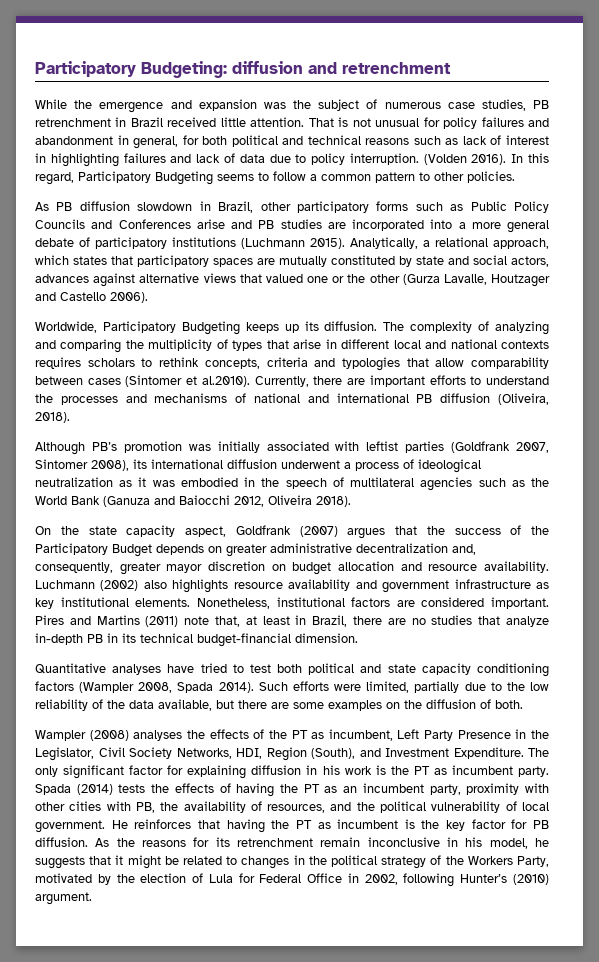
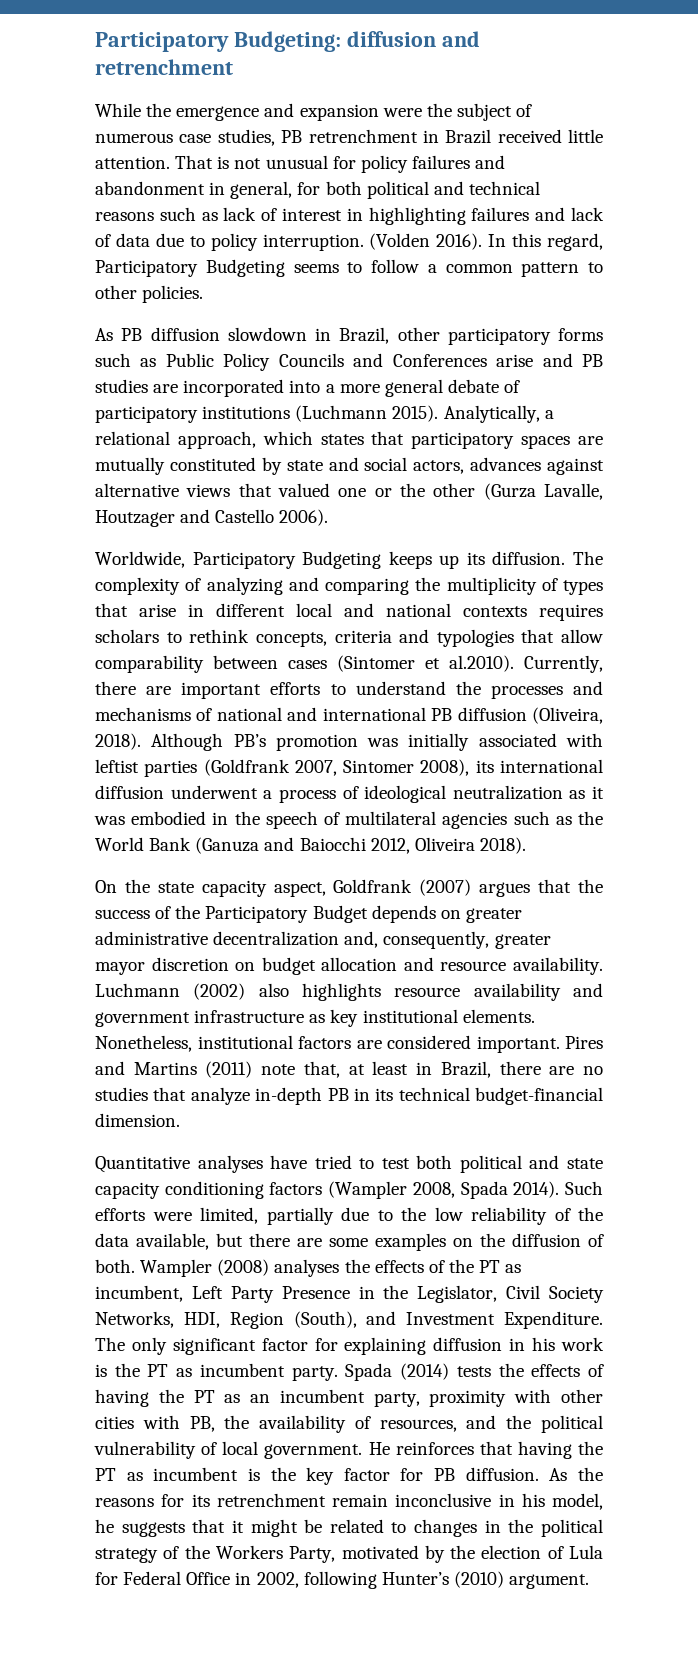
[263,102,286,109] was -> [382,108,422,117] were
(70, 417) // -> (141, 741) none
(523, 704) // -> (135, 1266) none

